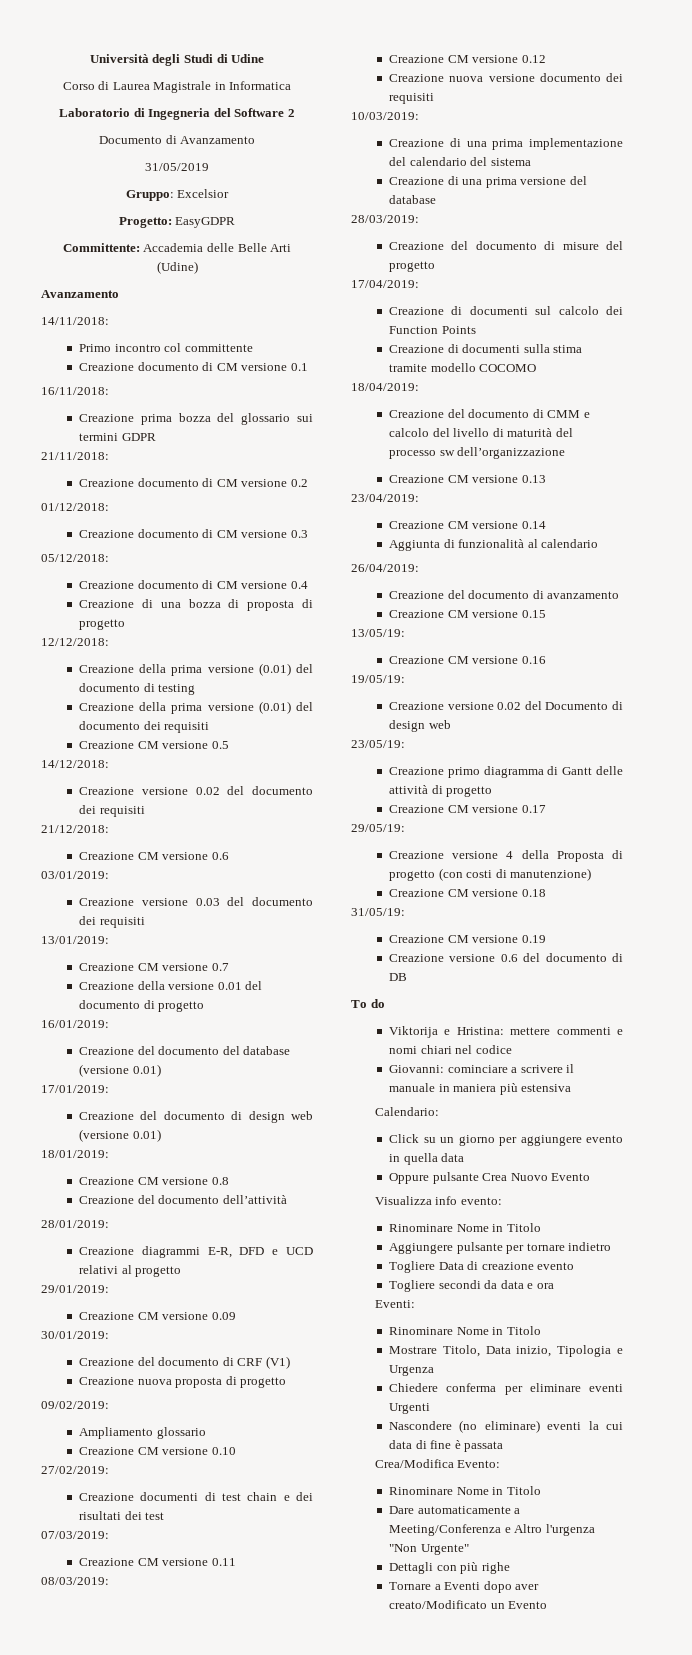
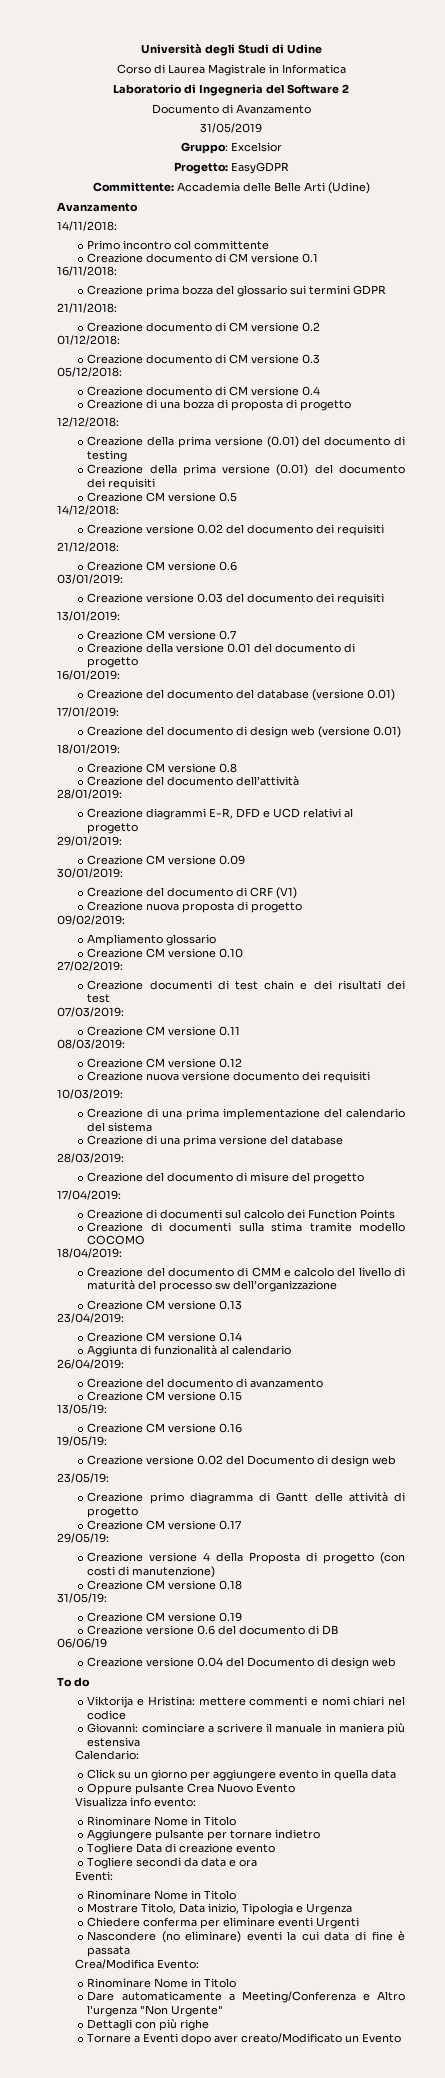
(408, 977) none -> [57,1638,107,1648] [87,1657,397,1669] // 06/06/19 // Creazione versione 0.04 del Documento di design web

